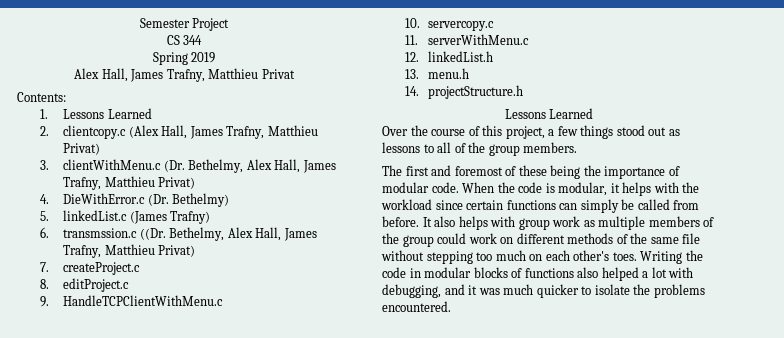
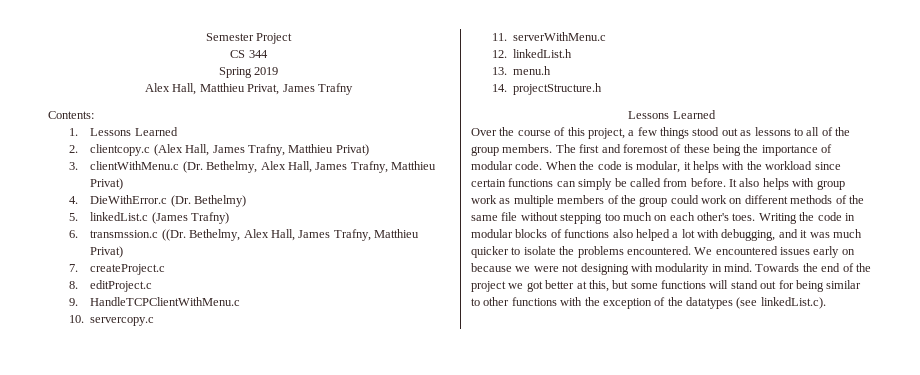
[130,68,295,82] James Trafny, Matthieu Privat -> [199,83,353,95] Matthieu Privat, James Trafny
(578, 147) // -> (553, 148) none
(451, 306) none -> [694,246,855,258] [471,263,871,275] [471,280,862,292] [471,297,826,309] We encountered issues early on because we were not designing with modularity in mind. Towards the end of the project we got better at this, but some functions will stand out for being similar to other functions with the exception of the datatypes (see linkedList.c).

